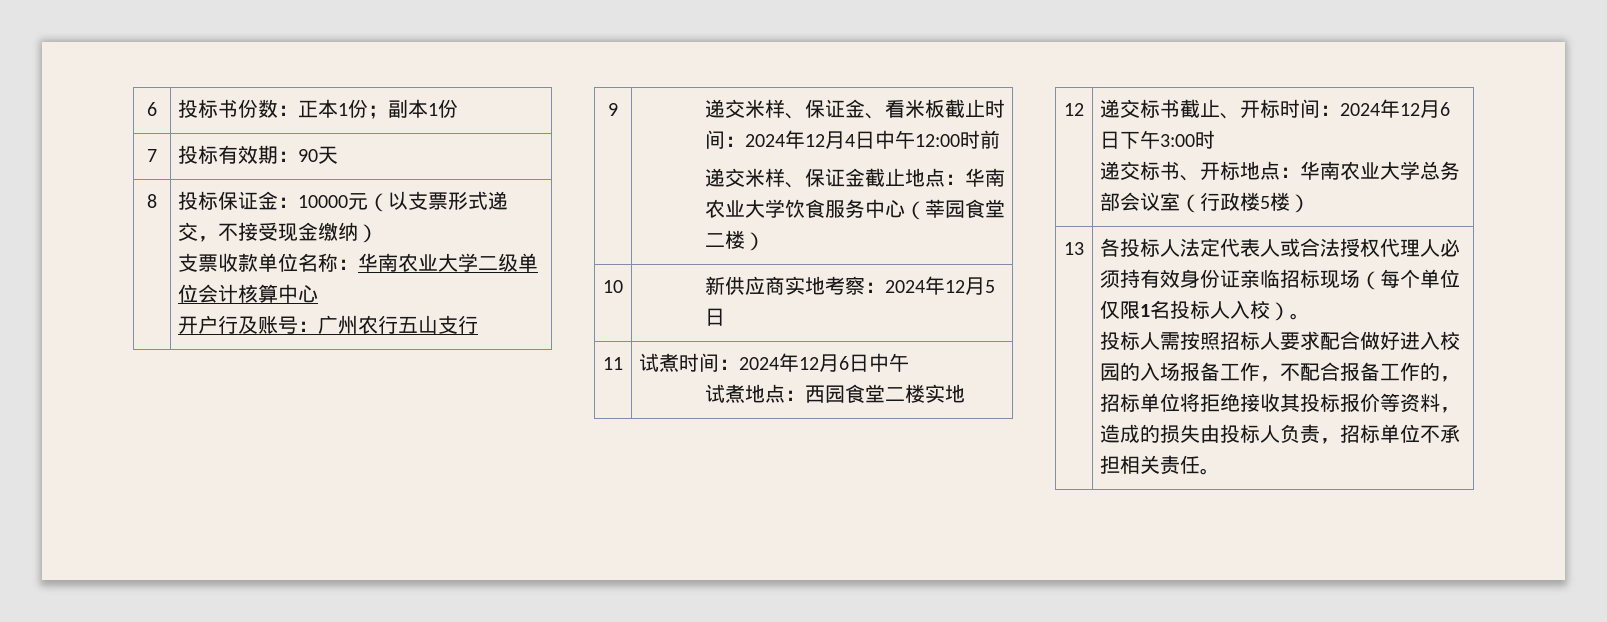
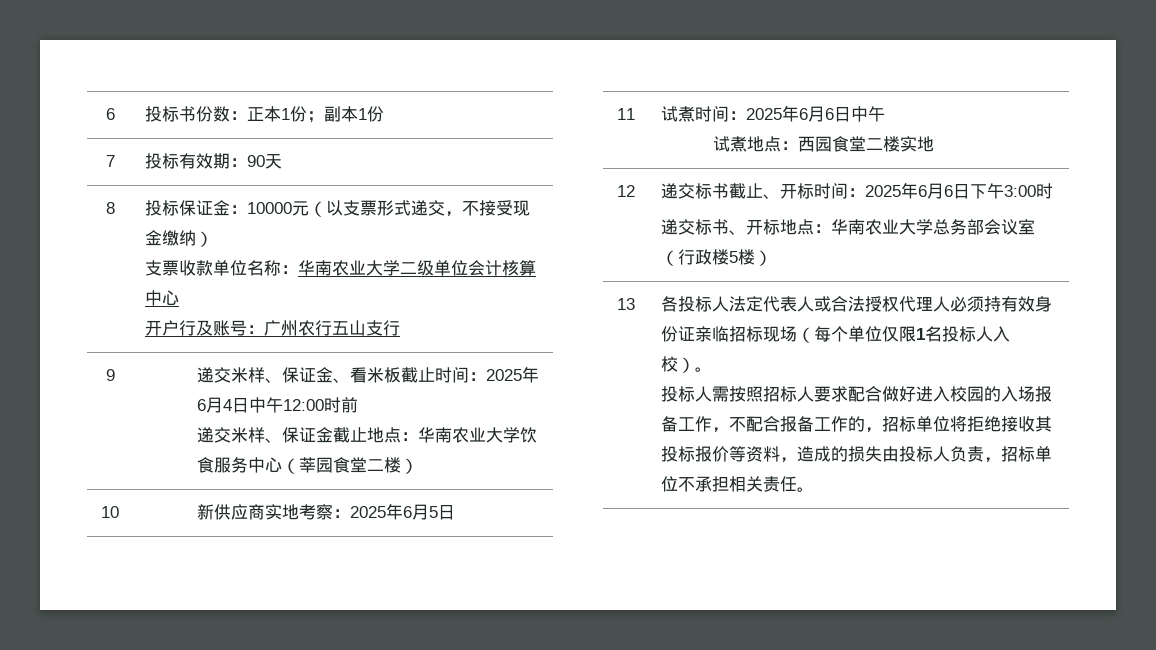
[744,130,825,149] 2024年12 -> [485,366,539,383] [196,399,206,411] 2025年6
[884,276,965,295] 2024年12 -> [349,503,412,520] 2025年6
[739,353,820,372] 2024年12 -> [746,105,809,122] 2025年6
[1340,99,1421,118] 2024年12 -> [865,182,928,199] 2025年6

